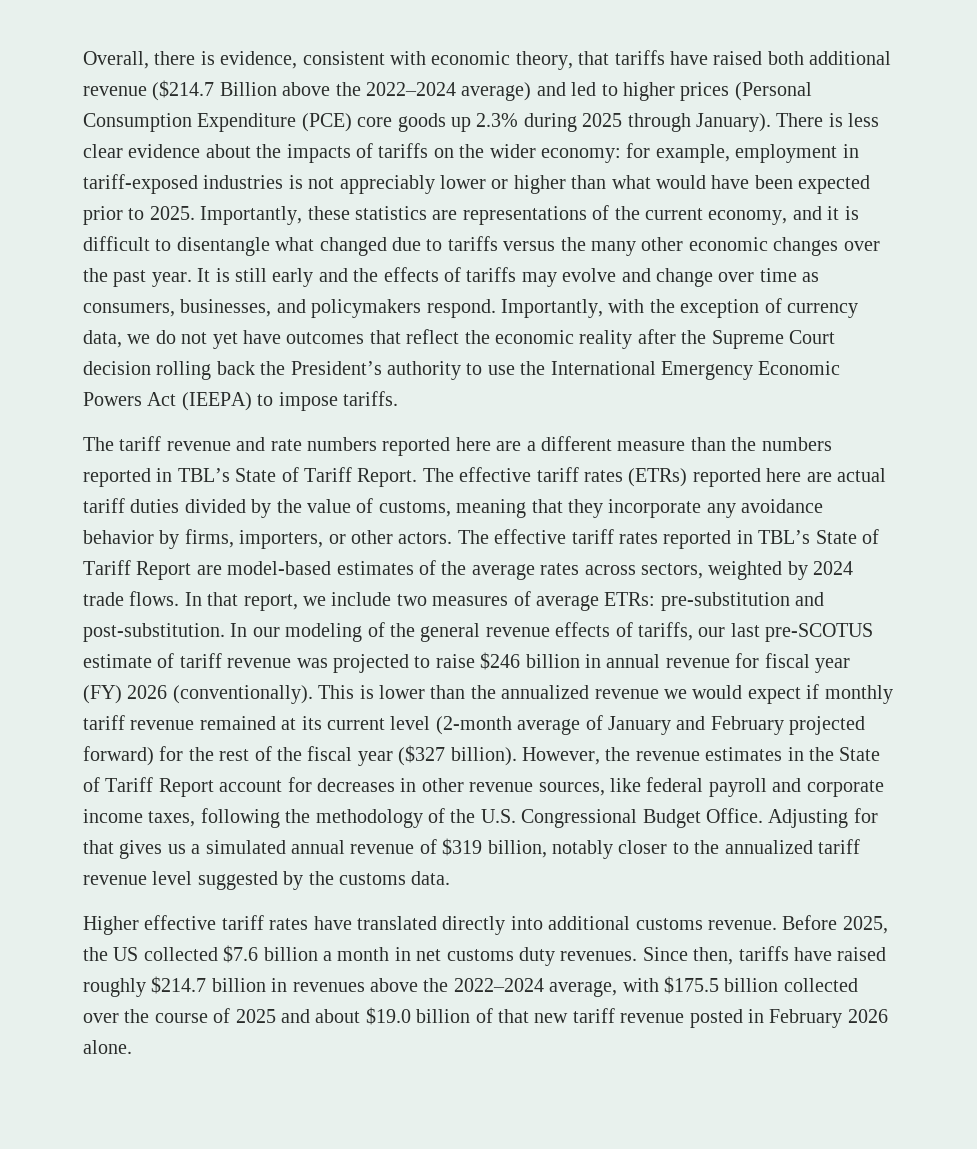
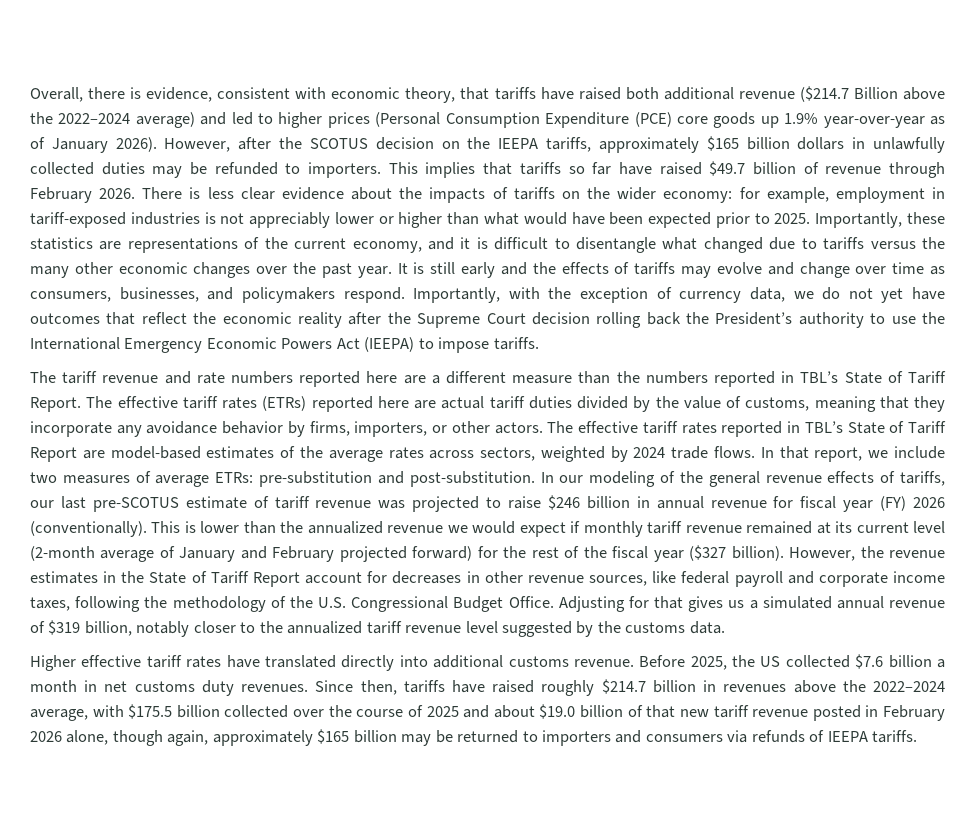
[476,113,771,132] 2.3% during 2025 through January). -> [784,113,945,128] [30,136,946,153] [30,161,946,178] [30,187,136,203] 1.9% year-over-year as of January 2026). However, after the SCOTUS decision on the IEEPA tariffs, approximately $165 billion dollars in unlawfully collected duties may be refunded to importers. This implies that tariffs so far have raised $49.7 billion of revenue through February 2026.
[83,1040,132,1054] alone. -> [66,729,918,746] alone, though again, approximately $165 billion may be returned to importers and consumers via refunds of IEEPA tariffs.

